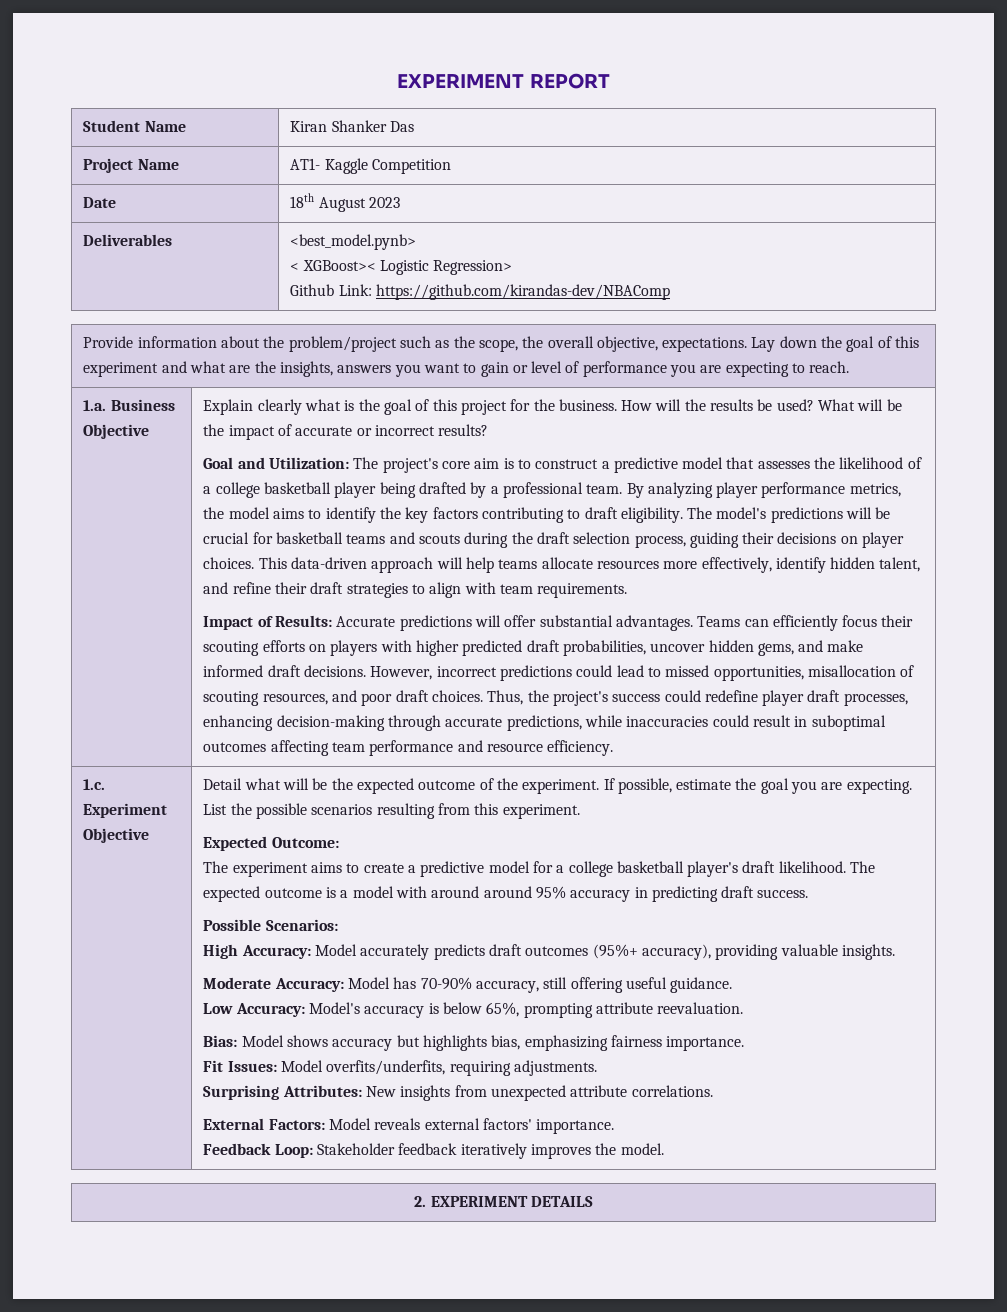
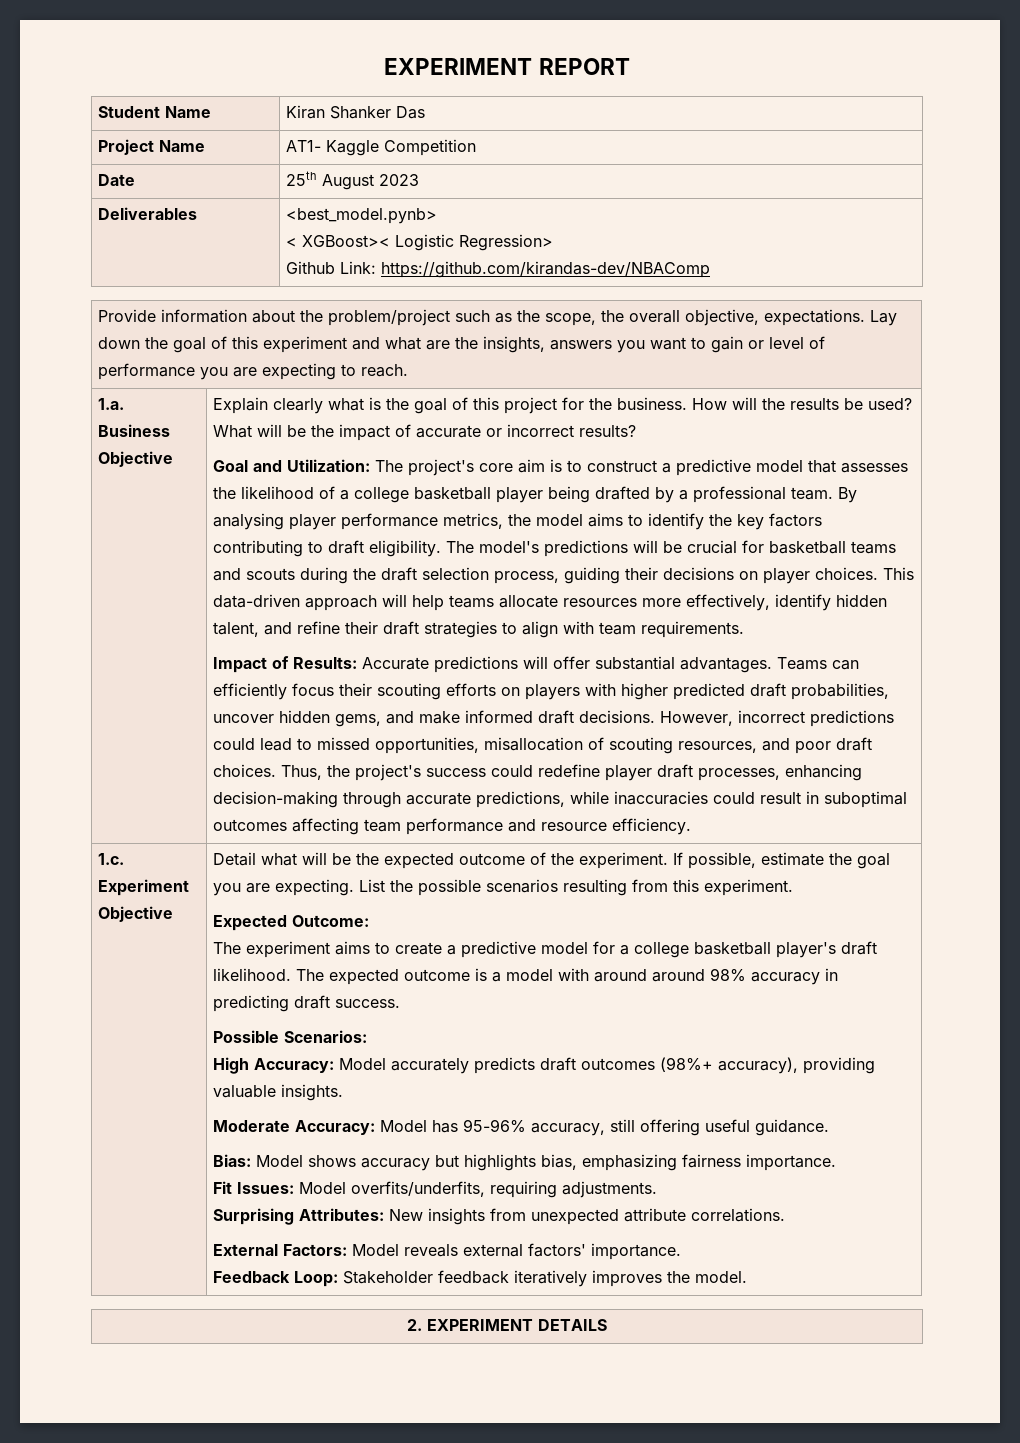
[290,193,315,208] 18th -> [286,171,318,186] 25th
[647,482,713,498] analyzing -> [213,513,285,530] analysing
[535,886,566,899] 95% -> [710,968,747,982] 98%
[592,944,638,959] (95%+ -> [660,1057,714,1072] (98%+
[420,977,472,990] 70-90% -> [463,1119,527,1133] 95-96%
[203,1002,744,1018] // Low Accuracy: Model's accuracy is below 65%, prompting attribute reevaluation. -> (830, 1127) none

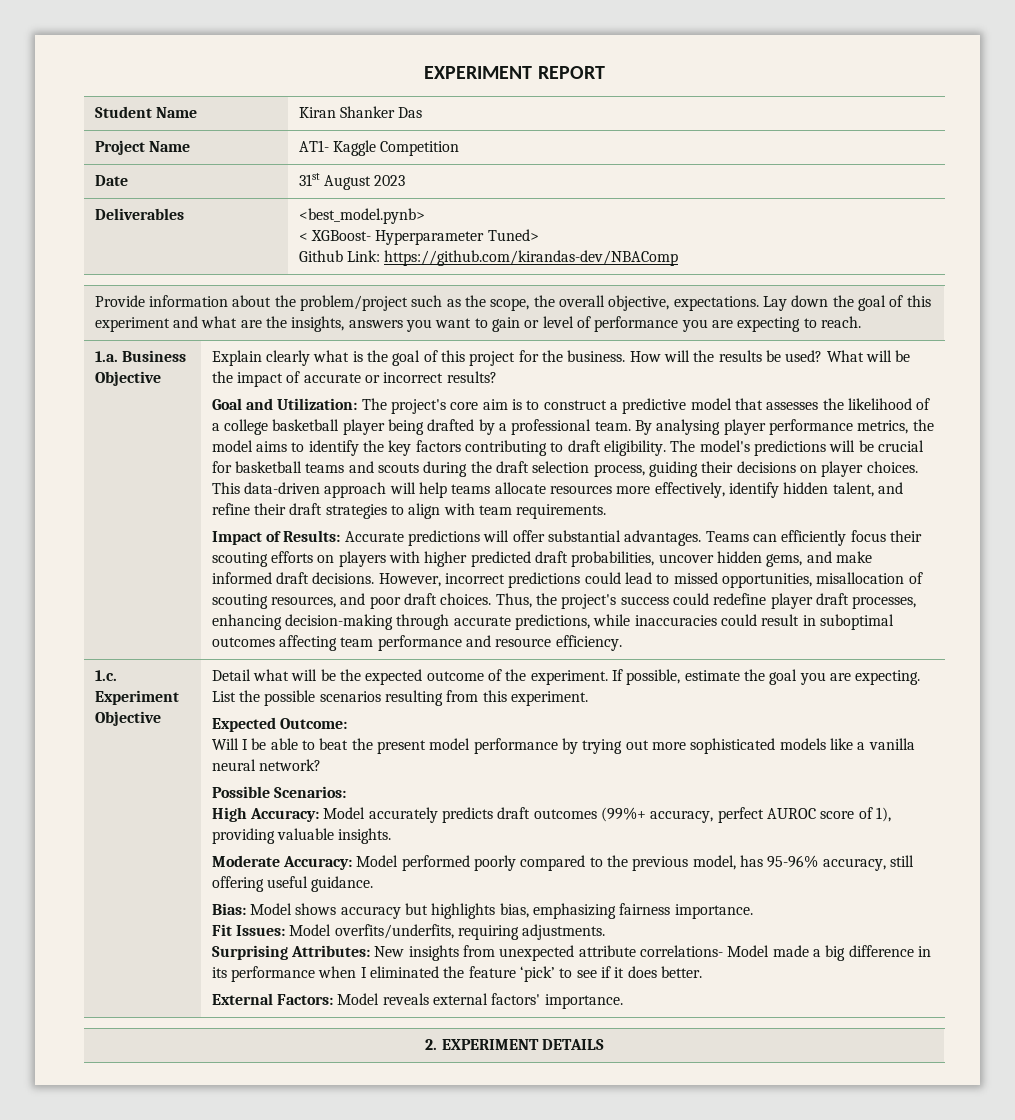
[286,171,318,186] 25th -> [298,173,320,186] 31st
[302,234,554,251] XGBoost>< Logistic Regression> -> [311,229,539,245] XGBoost- Hyperparameter Tuned>
[213,941,878,958] [213,968,839,985] [213,995,401,1012] The experiment aims to create a predictive model for a college basketball player's draft likelihood. The expected outcome is a model with around around 98% accuracy in predicting draft success. -> [211,738,915,754] [211,759,322,771] Will I be able to beat the present model performance by trying out more sophisticated models like a vanilla neural network?
[660,1057,799,1074] (98%+ accuracy), -> [601,807,891,823] (99%+ accuracy, perfect AUROC score of 1),
(428, 1126) none -> [401,855,736,871] performed poorly compared to the previous model,
[691,1208,786,1222] correlations. -> [640,945,931,961] [211,966,702,982] correlations- Model made a big difference in its performance when I eliminated the feature ‘pick’ to see if it does better.
[213,1270,748,1287] // Feedback Loop: Stakeholder feedback iteratively improves the model. -> (623, 1001) none

